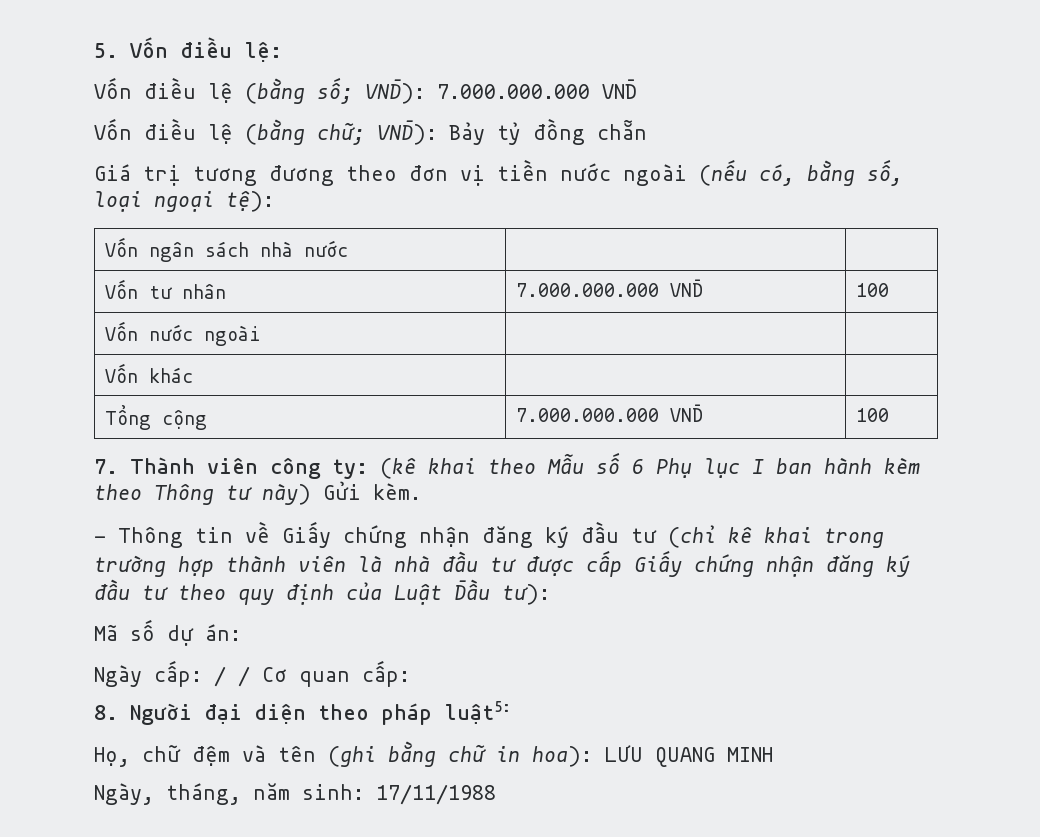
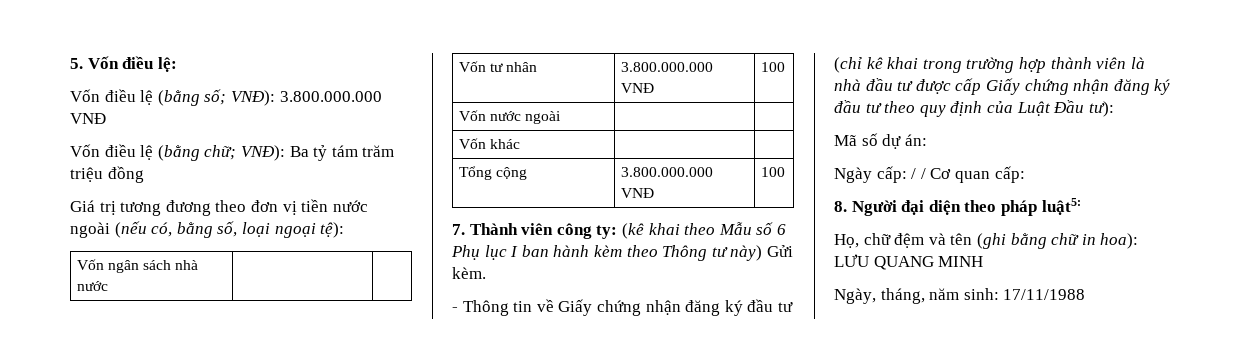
[437,84,590,99] 7.000.000.000 -> [279,91,382,102] 3.800.000.000
[449,122,521,145] Bảy tỷ -> [289,145,395,161] [70,167,103,182] Ba tỷ tám trăm triệu
[597,119,647,140] chẵn -> (144, 174) none
[515,283,659,297] 7.000.000.000 -> [620,62,713,72] 3.800.000.000
[515,408,659,422] 7.000.000.000 -> [620,167,713,177] 3.800.000.000

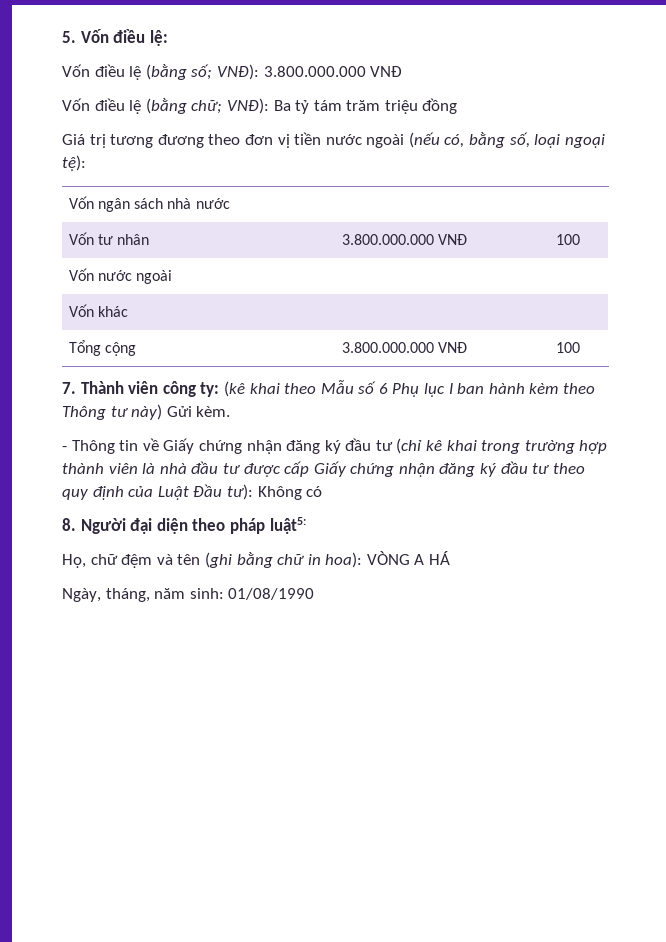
[834,133,927,149] [834,166,1025,183] // Mã số dự án: // Ngày cấp: / / Cơ quan cấp: -> [257,486,323,500] Không có
[834,254,984,270] LƯU QUANG MINH -> [366,551,451,565] VÒNG A HÁ
[1003,289,1086,300] 17/11/1988 -> [228,588,315,600] 01/08/1990

